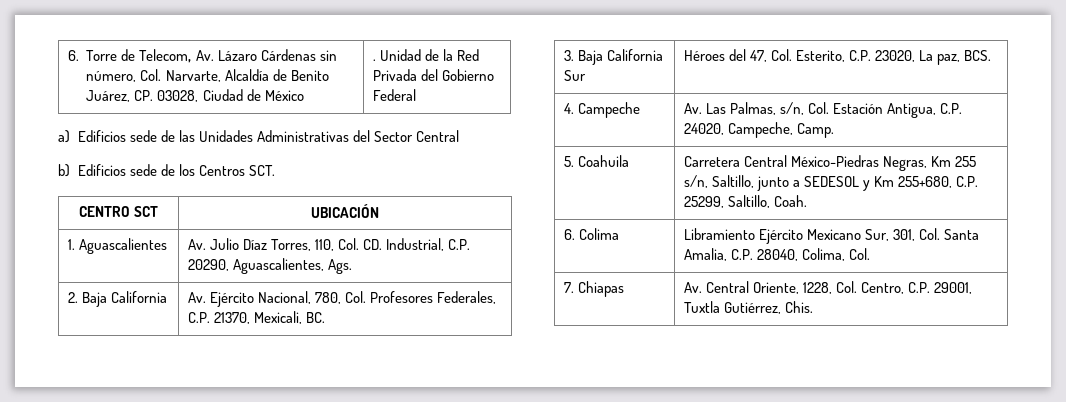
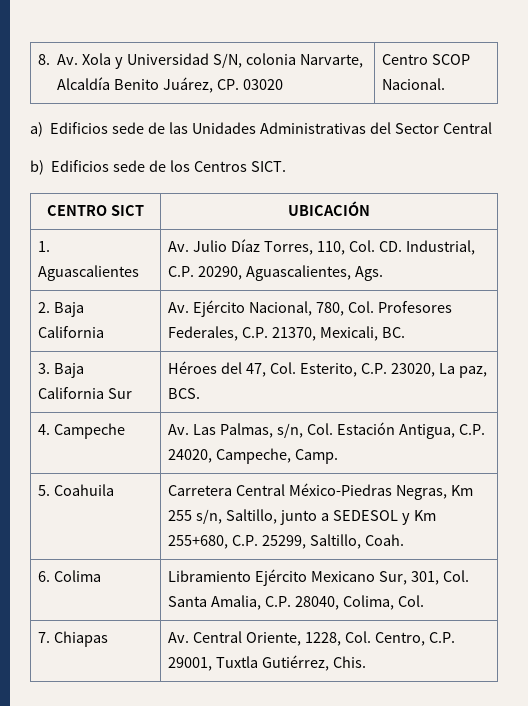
[67,49,337,63] [86,69,162,82] 6. Torre de Telecom, Av. Lázaro Cárdenas sin número, Col. -> [38,53,297,69] 8. Av. Xola y Universidad S/N, colonia
[272,69,287,81] de -> (111, 83) none
[157,89,304,102] [372,49,480,61] [372,69,495,81] [372,89,416,101] 03028, Ciudad de México | . Unidad de la Red Privada del Gobierno Federal -> [243,79,284,90] [382,54,471,65] [382,78,446,90] 03020 | Centro SCOP Nacional.
[248,165,275,176] SCT. -> [250,161,286,172] SICT.
[134,206,159,217] SCT -> [110,205,144,216] SICT

